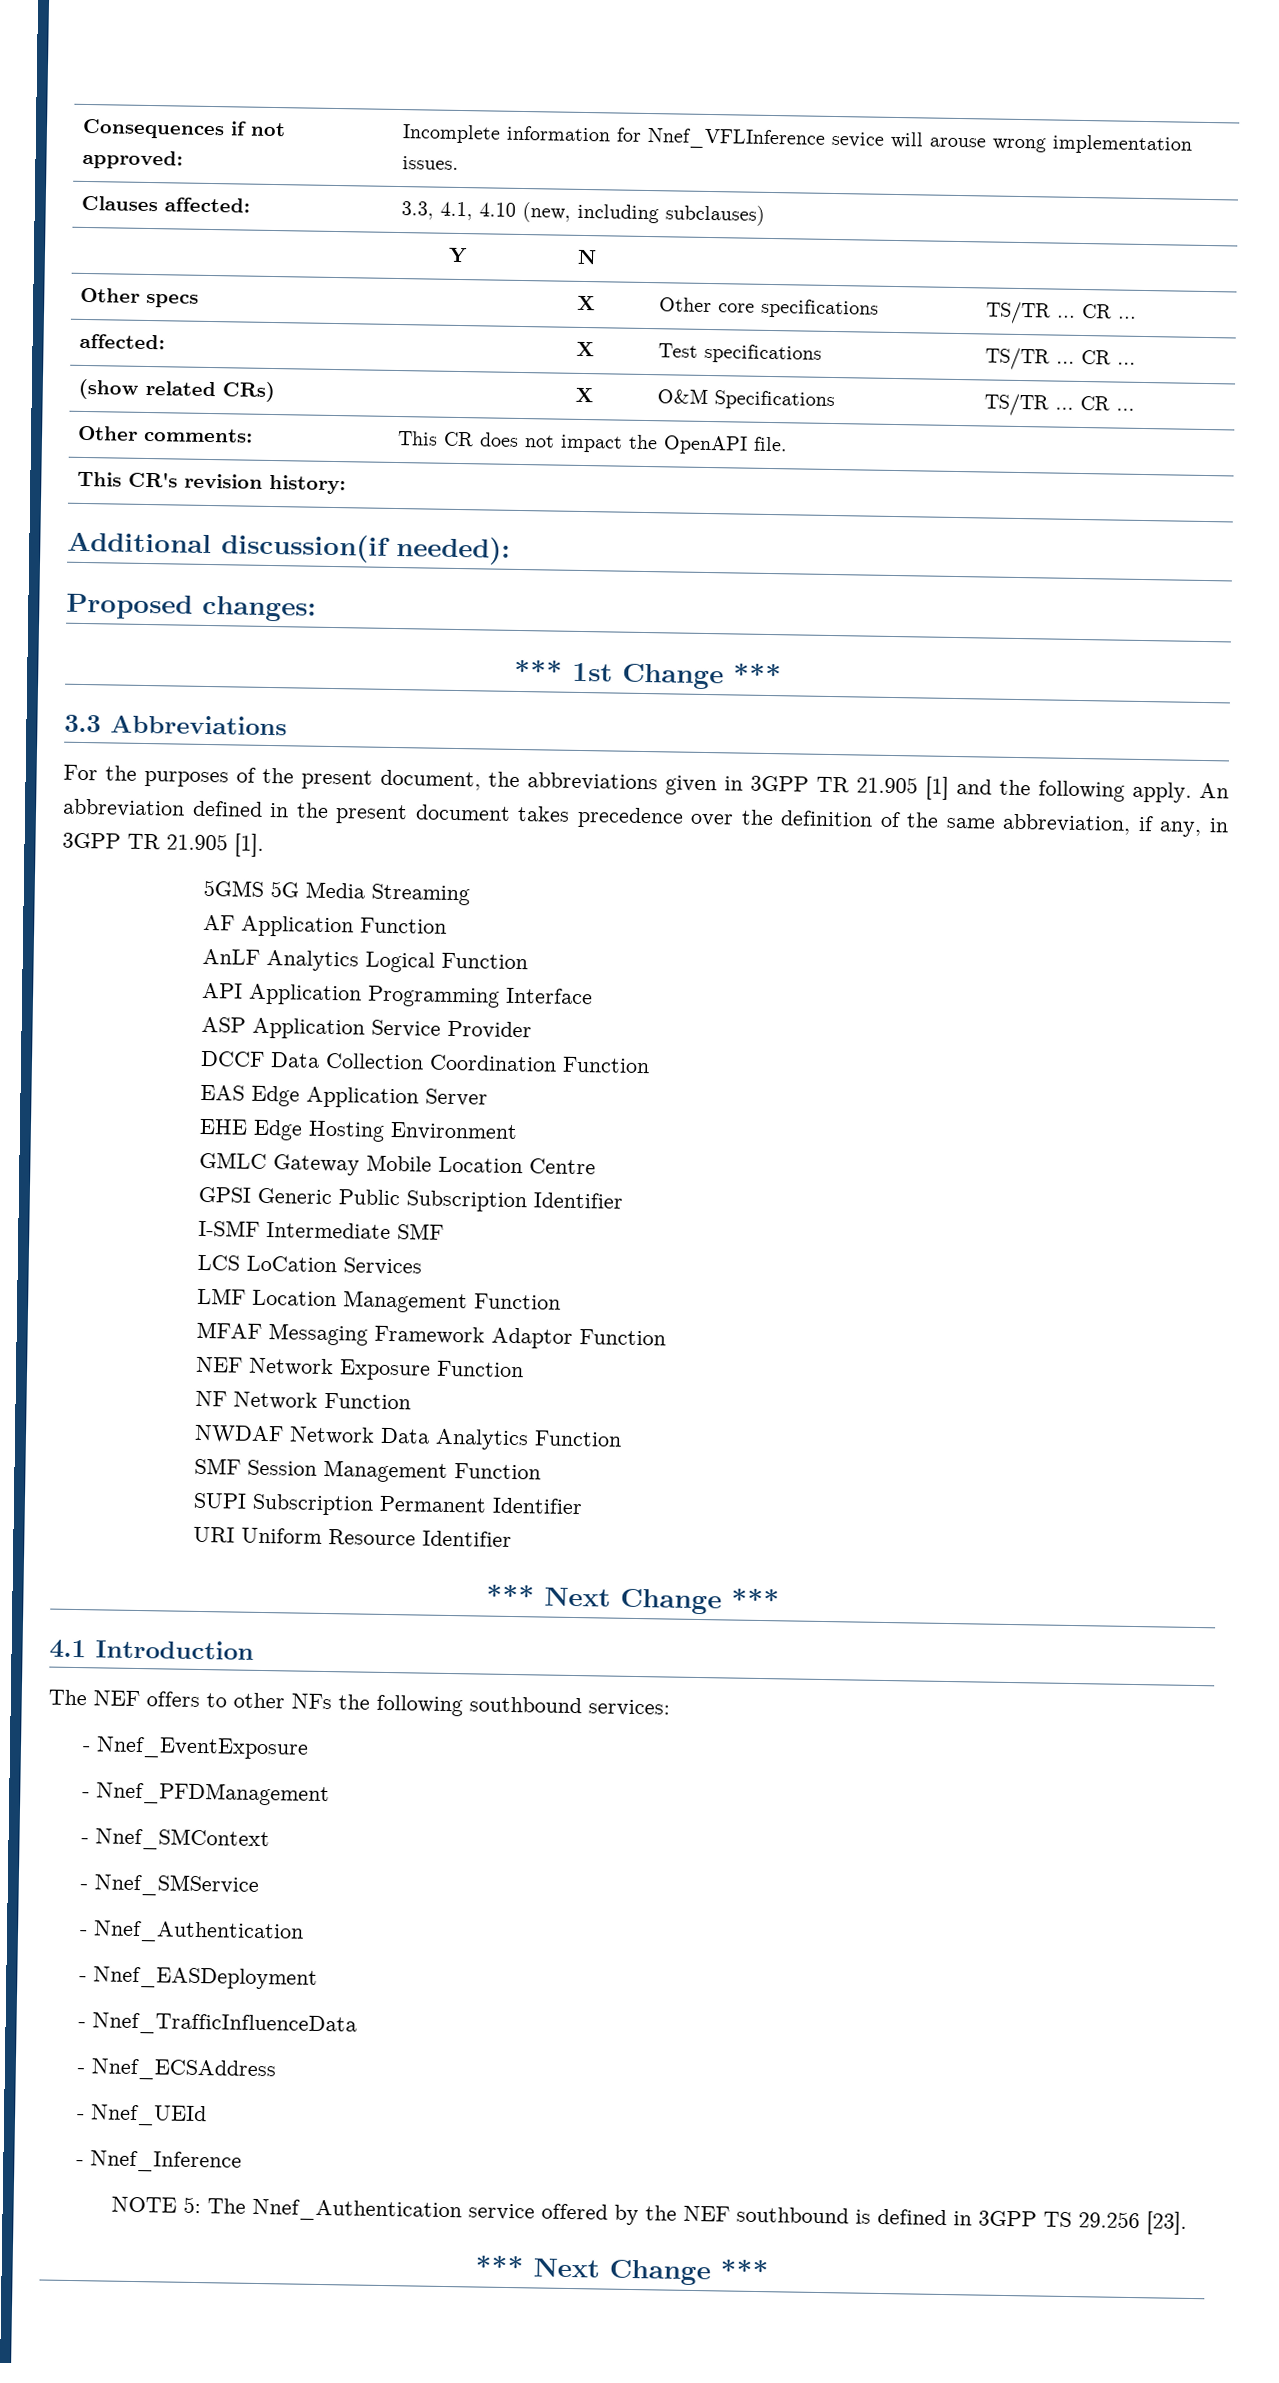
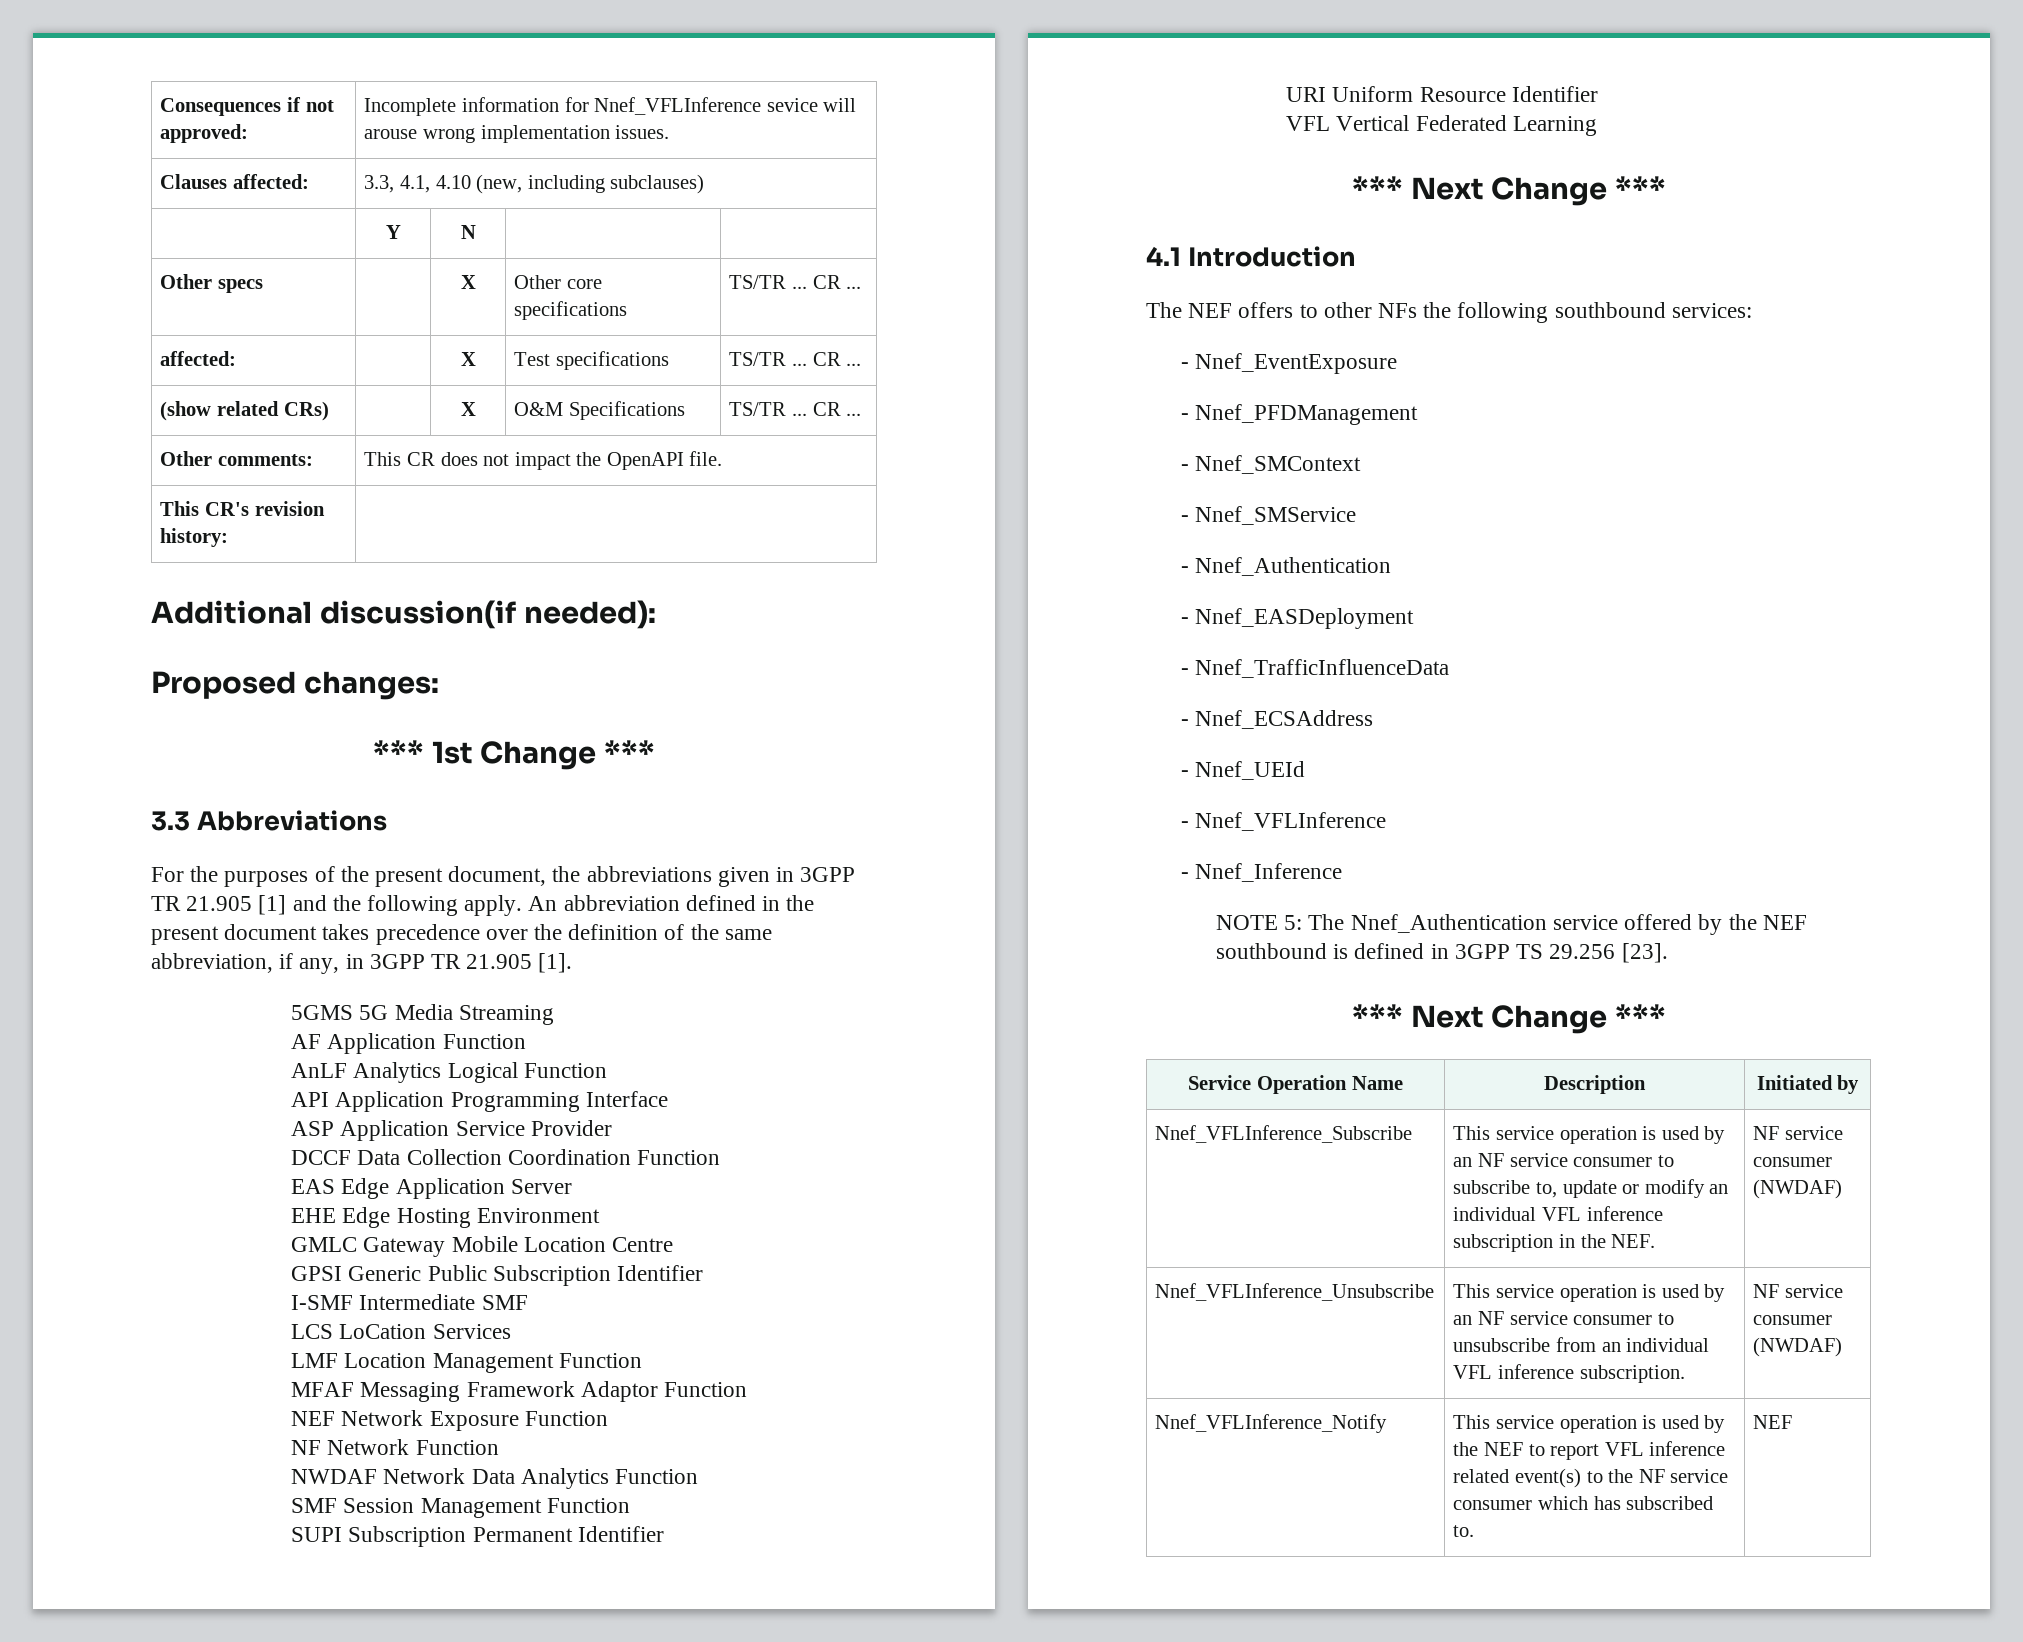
(512, 1538) none -> [1286,115,1597,136] // VFL Vertical Federated Learning
(208, 2115) none -> [1181,812,1387,831] // - Nnef_VFLInference
(769, 2270) none -> [1188,1075,1403,1094] [1544,1075,1646,1094] [1756,1075,1860,1094] [1155,1125,1413,1143] [1453,1126,1726,1144] [1453,1153,1674,1167] [1453,1179,1729,1198] [1453,1206,1663,1221] [1453,1234,1656,1252] [1753,1126,1843,1140] [1753,1157,1833,1167] [1753,1179,1843,1199] [1155,1283,1435,1301] [1453,1284,1726,1302] [1453,1311,1674,1325] [1453,1337,1710,1352] [1453,1364,1685,1383] [1753,1284,1843,1298] [1753,1315,1833,1325] [1753,1337,1843,1357] [1155,1414,1388,1433] [1453,1415,1726,1433] [1453,1441,1726,1460] [1453,1468,1729,1488] [1453,1496,1714,1510] [1453,1525,1475,1537] [1753,1415,1793,1429] // Service Operation Name | Description | Initiated by // Nnef_VFLInference_Subscribe | This service operation is used by an NF service consumer to subscribe to, update or modify an individual VFL inference subscription in the NEF. | NF service consumer (NWDAF) // Nnef_VFLInference_Unsubscribe | This service operation is used by an NF service consumer to unsubscribe from an individual VFL inference subscription. | NF service consumer (NWDAF) // Nnef_VFLInference_Notify | This service operation is used by the NEF to report VFL inference related event(s) to the NF service consumer which has subscribed to. | NEF

